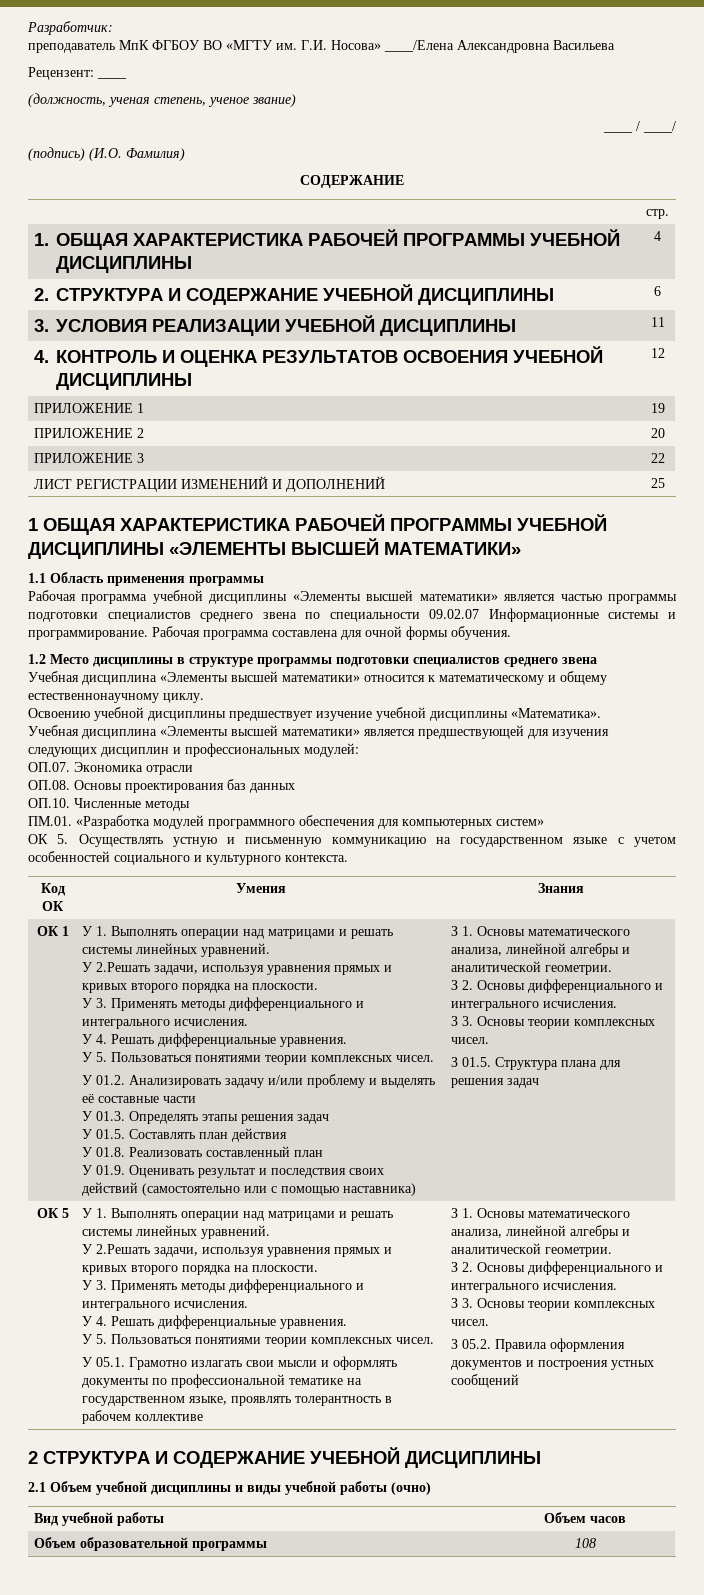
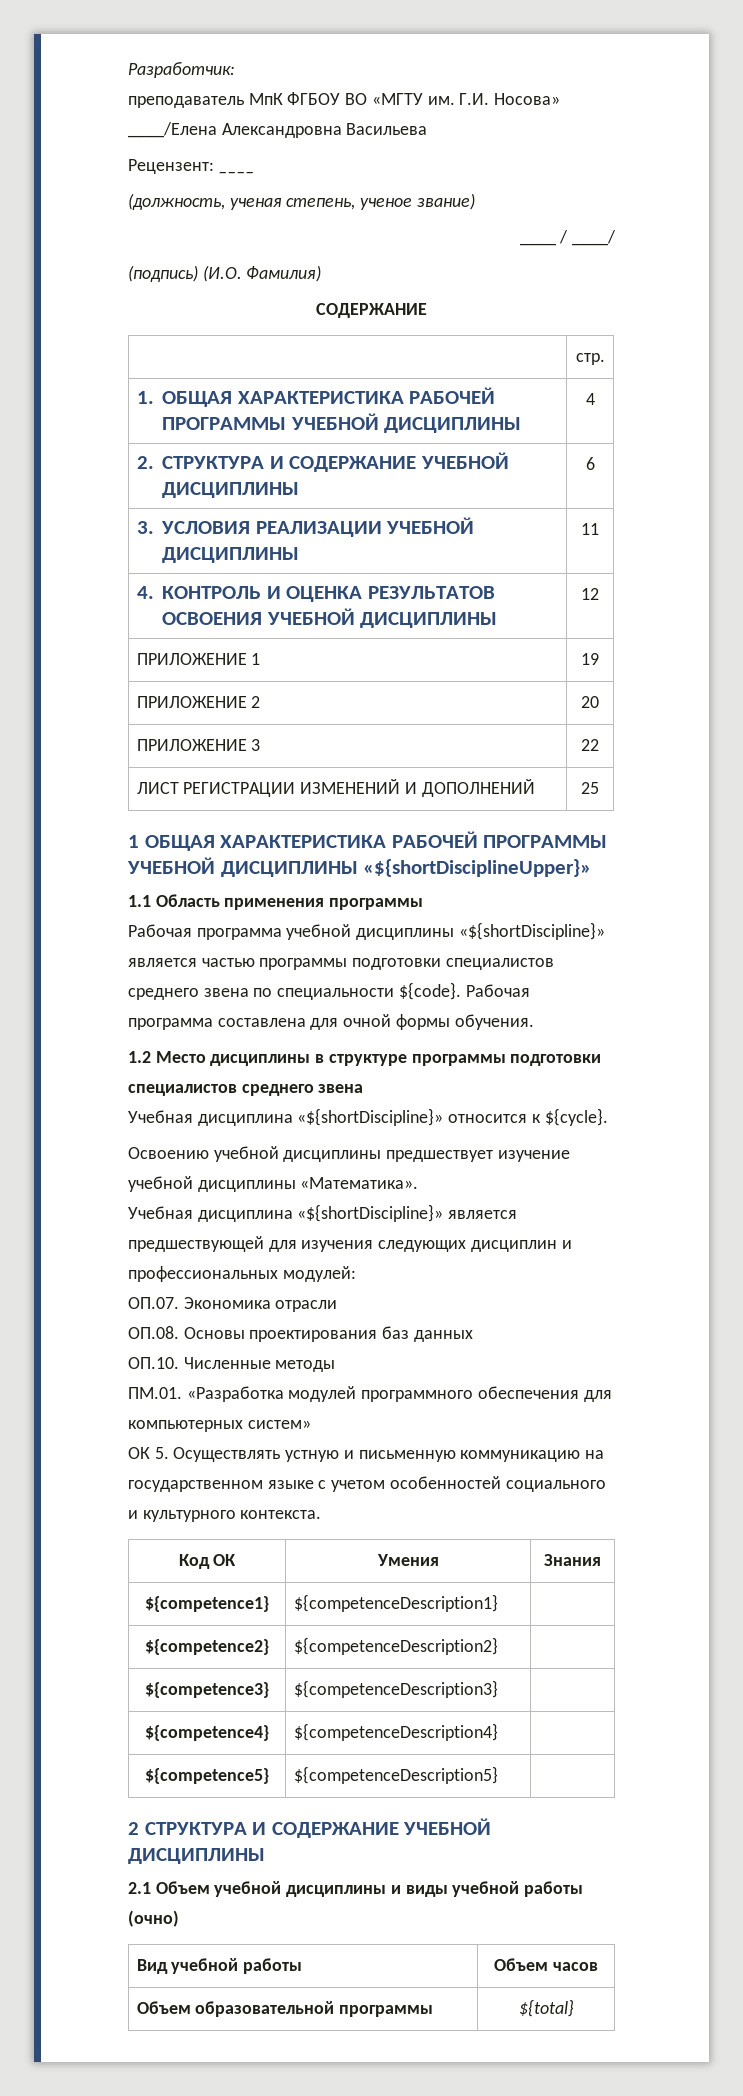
[169,538,521,555] «ЭЛЕМЕНТЫ ВЫСШЕЙ МАТЕМАТИКИ» -> [363,859,592,877] «${shortDisciplineUpper}»
[292,590,498,601] «Элементы высшей математики» -> [458,922,605,940] «${shortDiscipline}»
[429,608,676,622] [28,630,148,640] 09.02.07 Информационные системы и программирование. -> [398,982,461,1000] ${code}.
[160,671,607,685] [28,693,204,703] «Элементы высшей математики» относится к математическому и общему естественнонаучному циклу. -> [297,1108,608,1126] «${shortDiscipline}» относится к ${cycle}.
[160,725,360,736] «Элементы высшей математики» -> [297,1204,444,1222] «${shortDiscipline}»
[36,926,69,936] [81,926,393,939] [81,943,270,957] [81,962,392,975] [81,983,318,993] [81,997,364,1011] [81,1019,248,1029] [81,1033,347,1047] [81,1052,434,1065] [81,1074,435,1088] [81,1094,196,1103] [81,1111,329,1124] [81,1128,287,1142] [81,1146,323,1157] [81,1165,384,1178] [81,1182,416,1196] [450,926,630,936] [450,943,630,957] [450,961,612,975] [450,979,663,993] [450,1001,617,1011] [450,1016,655,1029] [450,1037,489,1044] [450,1057,621,1070] [450,1078,539,1088] [36,1208,69,1218] [81,1208,393,1221] [81,1225,270,1239] [81,1244,392,1257] [81,1265,318,1275] [81,1279,364,1293] [81,1301,248,1311] [81,1315,347,1329] [81,1334,434,1347] [81,1356,397,1370] [81,1374,362,1388] [81,1396,392,1406] [81,1410,203,1424] [450,1208,630,1218] [450,1225,630,1239] [450,1243,612,1257] [450,1261,663,1275] [450,1283,617,1293] [450,1298,655,1311] [450,1319,489,1326] [450,1338,625,1352] [450,1360,654,1370] [450,1374,519,1388] ОК 1 | У 1. Выполнять операции над матрицами и решать системы линейных уравнений. // У 2.Решать задачи, используя уравнения прямых и кривых второго порядка на плоскости. // У 3. Применять методы дифференциального и интегрального исчисления. // У 4. Решать дифференциальные уравнения. // У 5. Пользоваться понятиями теории комплексных чисел. // У 01.2. Анализировать задачу и/или проблему и выделять её составные части // У 01.3. Определять этапы решения задач // У 01.5. Составлять план действия // У 01.8. Реализовать составленный план // У 01.9. Оценивать результат и последствия своих действий (самостоятельно или с помощью наставника) | З 1. Основы математического анализа, линейной алгебры и аналитической геометрии. // З 2. Основы дифференциального и интегрального исчисления. // З 3. Основы теории комплексных чисел. // З 01.5. Структура плана для решения задач // ОК 5 | У 1. Выполнять операции над матрицами и решать системы линейных уравнений. // У 2.Решать задачи, используя уравнения прямых и кривых второго порядка на плоскости. // У 3. Применять методы дифференциального и интегрального исчисления. // У 4. Решать дифференциальные уравнения. // У 5. Пользоваться понятиями теории комплексных чисел. // У 05.1. Грамотно излагать свои мысли и оформлять документы по профессиональной тематике на государственном языке, проявлять толерантность в рабочем коллективе | З 1. Основы математического анализа, линейной алгебры и аналитической геометрии. // З 2. Основы дифференциального и интегрального исчисления. // З 3. Основы теории комплексных чисел. // З 05.2. Правила оформления документов и построения устных сообщений -> [145,1596,269,1612] [293,1594,498,1612] [145,1639,269,1655] [293,1637,498,1655] [145,1682,269,1698] [293,1680,498,1698] [145,1725,269,1741] [293,1723,498,1741] [145,1768,269,1784] [293,1766,498,1784] ${competence1} | ${competenceDescription1} | // ${competence2} | ${competenceDescription2} | // ${competence3} | ${competenceDescription3} | // ${competence4} | ${competenceDescription4} | // ${competence5} | ${competenceDescription5} |
[574,1538,596,1548] 108 -> [518,1999,574,2017] ${total}

